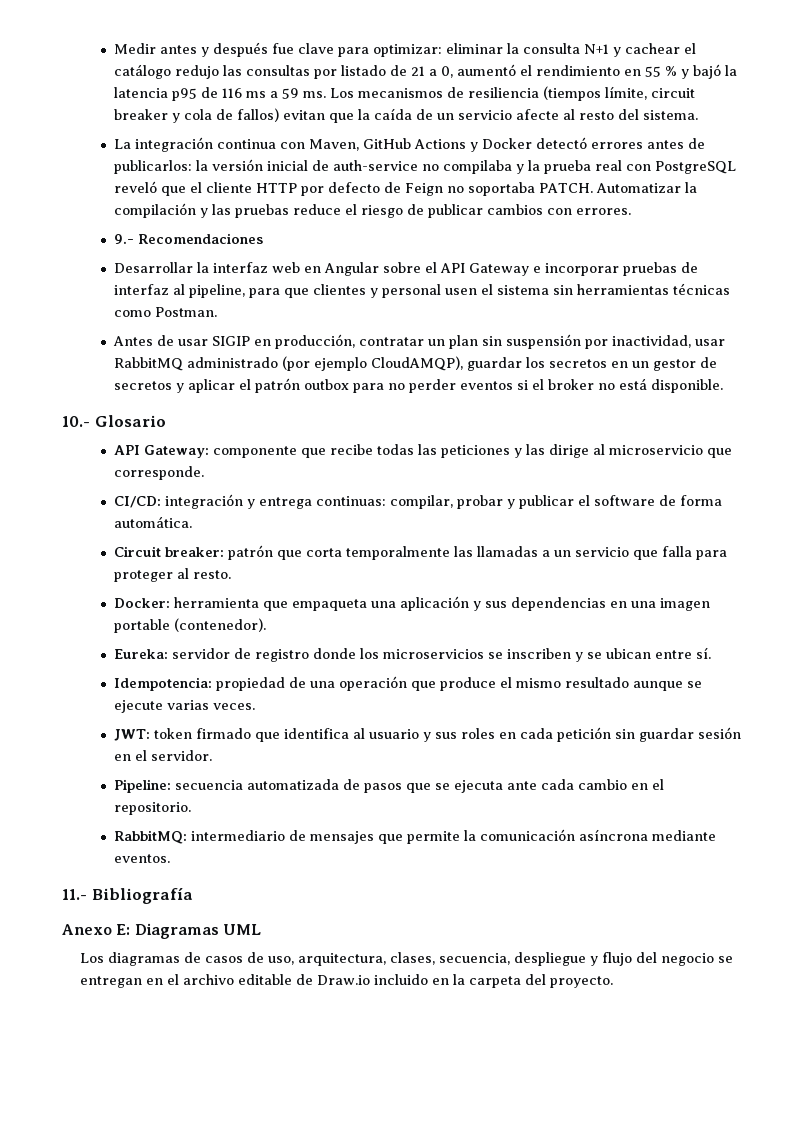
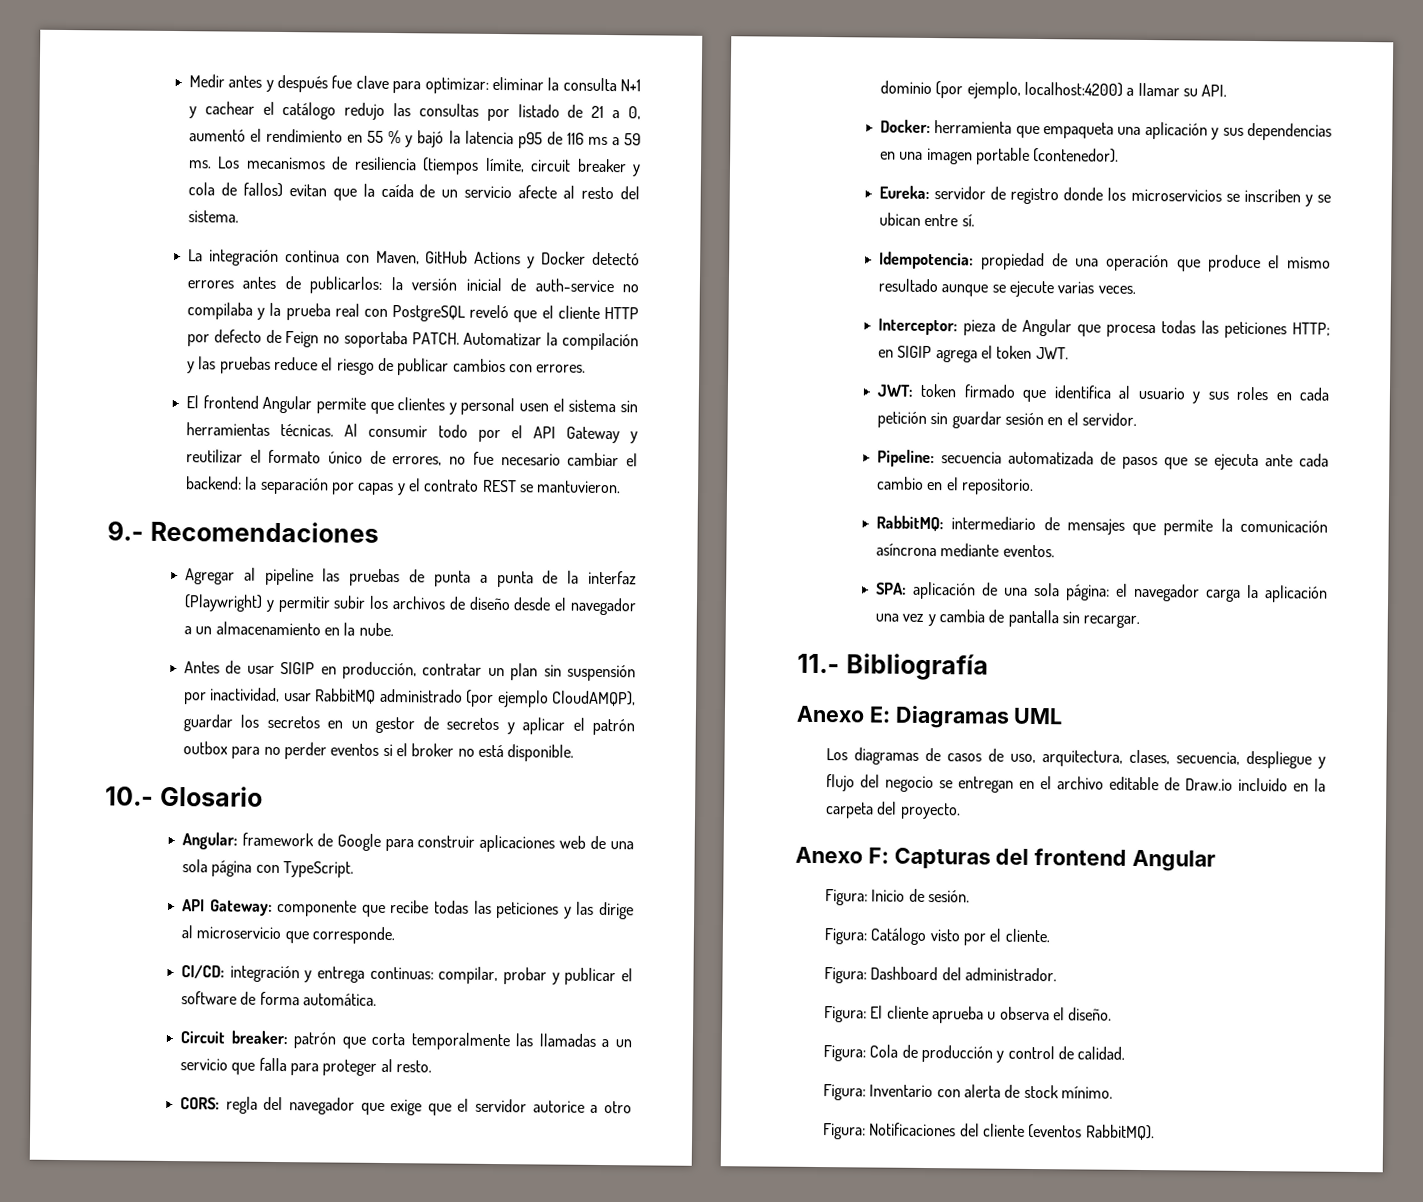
[114,233,264,244] [114,262,699,276] [114,284,281,298] 9.- Recomendaciones // Desarrollar la interfaz web en Angular sobre el API Gateway e incorporar pruebas de interfaz al pipeline, para -> [185,395,366,414] El frontend Angular permite
[673,283,731,295] [114,307,218,317] técnicas como Postman. -> [279,423,638,444] [185,449,638,467] [185,476,622,496] [107,520,379,543] [184,567,637,588] [183,594,638,616] [183,621,394,637] técnicas. Al consumir todo por el API Gateway y reutilizar el formato único de errores, no fue necesario cambiar el backend: la separación por capas y el contrato REST se mantuvieron. // 9.- Recomendaciones // Agregar al pipeline las pruebas de punta a punta de la interfaz (Playwright) y permitir subir los archivos de diseño desde el navegador a un almacenamiento en la nube.
(166, 421) none -> [181,832,635,853] [181,859,354,878] // Angular: framework de Google para construir aplicaciones web de una sola página con TypeScript.
(232, 574) none -> [179,1096,632,1116] [879,80,1228,99] // CORS: regla del navegador que exige que el servidor autorice a otro dominio (por ejemplo, localhost:4200) a llamar su API.
(256, 706) none -> [877,318,1330,339] [877,345,1069,363] // Interceptor: pieza de Angular que procesa todas las peticiones HTTP; en SIGIP agrega el token JWT.
(171, 858) none -> [875,581,1328,603] [874,609,1141,628] // SPA: aplicación de una sola página: el navegador carga la aplicación una vez y cambia de pantalla sin recargar.
(614, 982) none -> [795,846,1217,872] [825,888,971,906] [824,927,1050,946] [824,966,1058,984] [824,1005,1113,1024] [823,1044,1126,1063] [823,1084,1114,1101] [823,1122,1155,1141] // Anexo F: Capturas del frontend Angular // Figura: Inicio de sesión. // Figura: Catálogo visto por el cliente. // Figura: Dashboard del administrador. // Figura: El cliente aprueba u observa el diseño. // Figura: Cola de producción y control de calidad. // Figura: Inventario con alerta de stock mínimo. // Figura: Notificaciones del cliente (eventos RabbitMQ).

